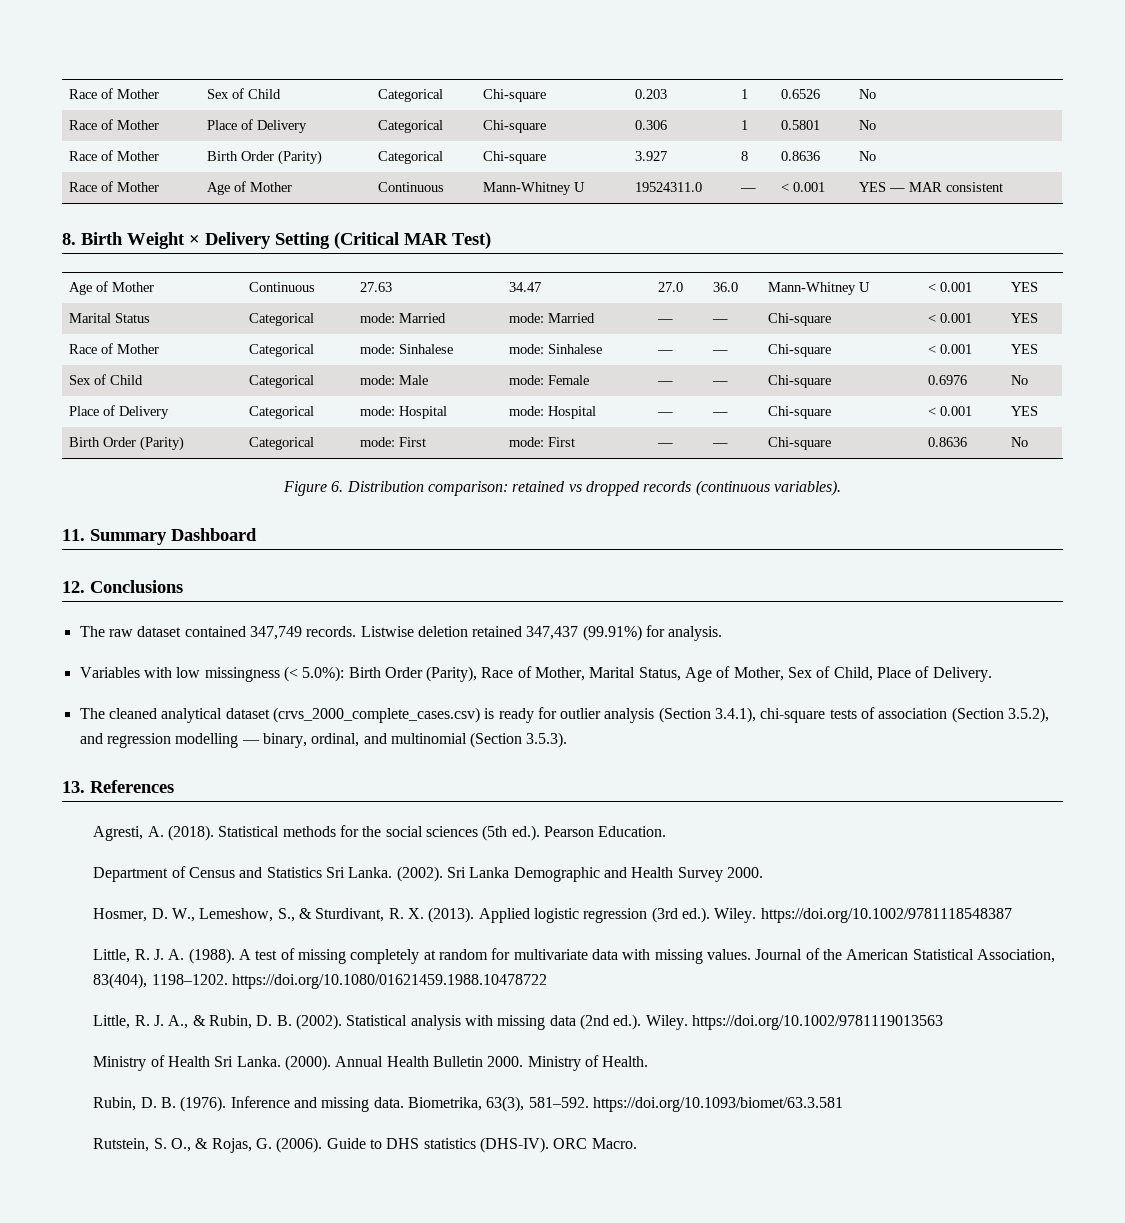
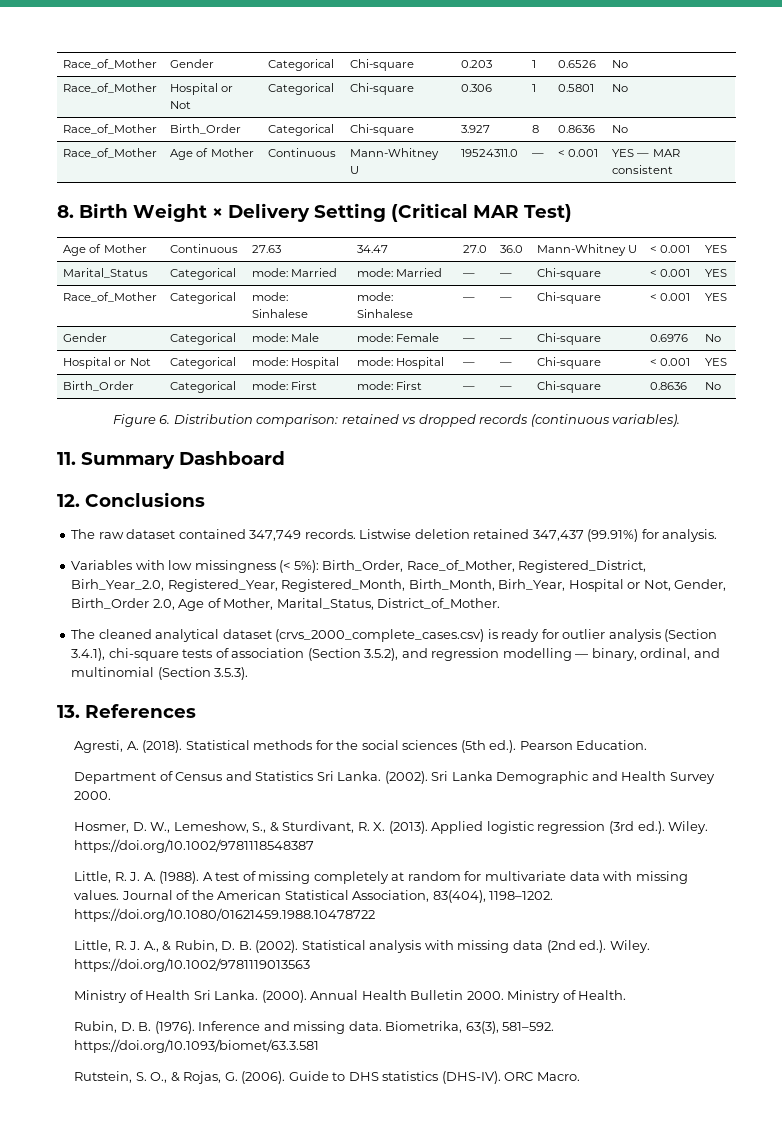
[69,88,160,99] [207,88,282,99] Race of Mother | Sex of Child -> [63,59,158,69] [170,59,215,68] Race_of_Mother | Gender
[69,119,160,130] [207,119,308,133] Race of Mother | Place of Delivery -> [63,83,158,93] [170,83,234,95] [170,101,192,109] Race_of_Mother | Hospital or Not
[69,150,160,161] [207,150,323,165] Race of Mother | Birth Order (Parity) -> [63,124,158,134] [170,124,242,134] Race_of_Mother | Birth_Order
[69,181,160,192] Race of Mother -> [63,148,158,158] Race_of_Mother
[69,313,151,323] Marital Status -> [63,268,149,278] Marital_Status
[69,343,160,354] Race of Mother -> [63,292,158,302] Race_of_Mother
[69,374,144,385] Sex of Child -> [63,333,108,342] Gender
[69,405,170,419] Place of Delivery -> [63,357,151,369] Hospital or Not
[69,436,185,451] Birth Order (Parity) -> [63,381,135,391] Birth_Order
[302,666,992,682] 5.0%): Birth Order (Parity), Race of Mother, Marital Status, Age of Mother, Sex of Child, Place of Delivery. -> [293,560,647,573] [71,579,727,592] [71,598,501,611] 5%): Birth_Order, Race_of_Mother, Registered_District, Birh_Year_2.0, Registered_Year, Registered_Month, Birth_Month, Birh_Year, Hospital or Not, Gender, Birth_Order 2.0, Age of Mother, Marital_Status, District_of_Mother.

